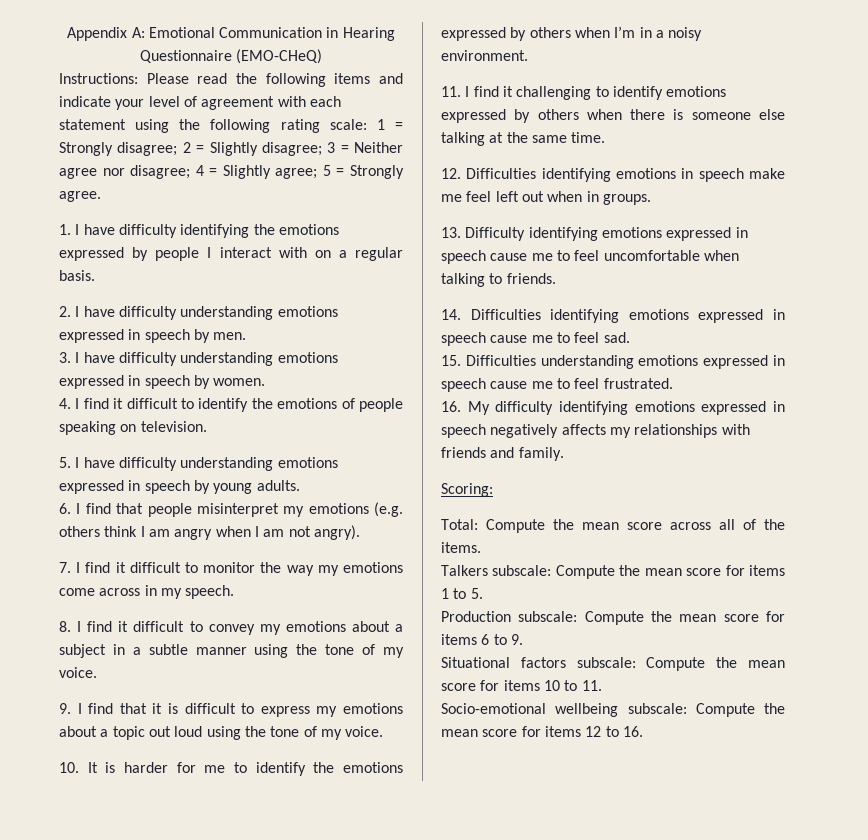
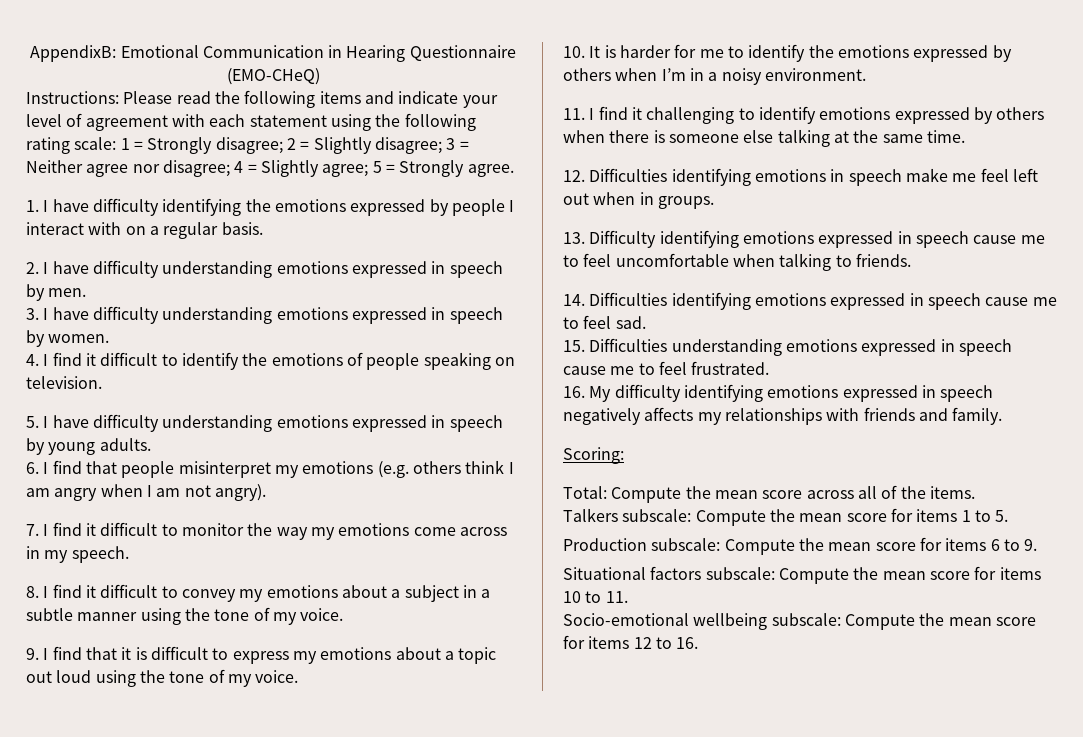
[67,27,145,41] Appendix A: -> [30,45,117,62] AppendixB:

